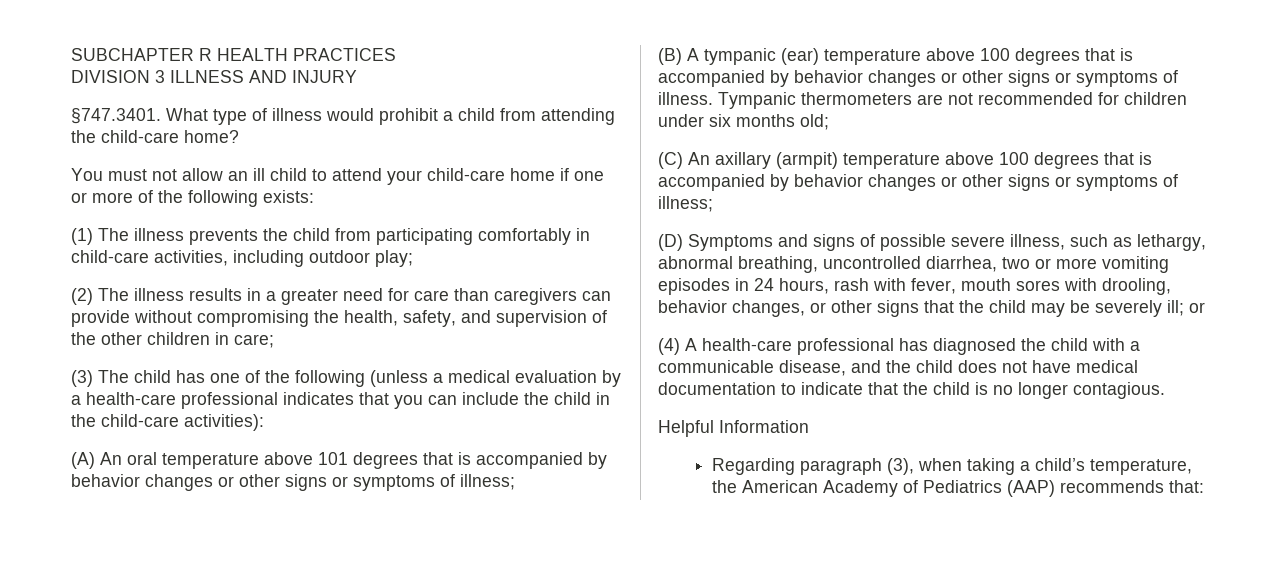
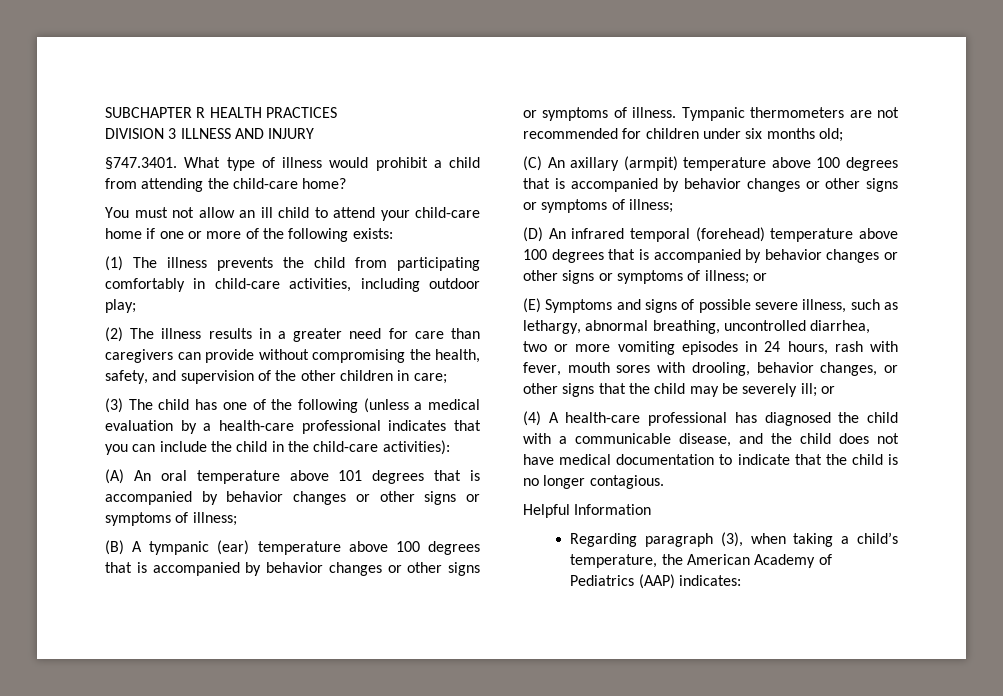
(683, 242) none -> [548,227,898,242] [523,249,898,263] [523,270,767,284] [523,298,541,313] An infrared temporal (forehead) temperature above 100 degrees that is accompanied by behavior changes or other signs or symptoms of illness; or // (E)
[1060,480,1205,493] recommends that: -> [678,575,741,586] indicates:

